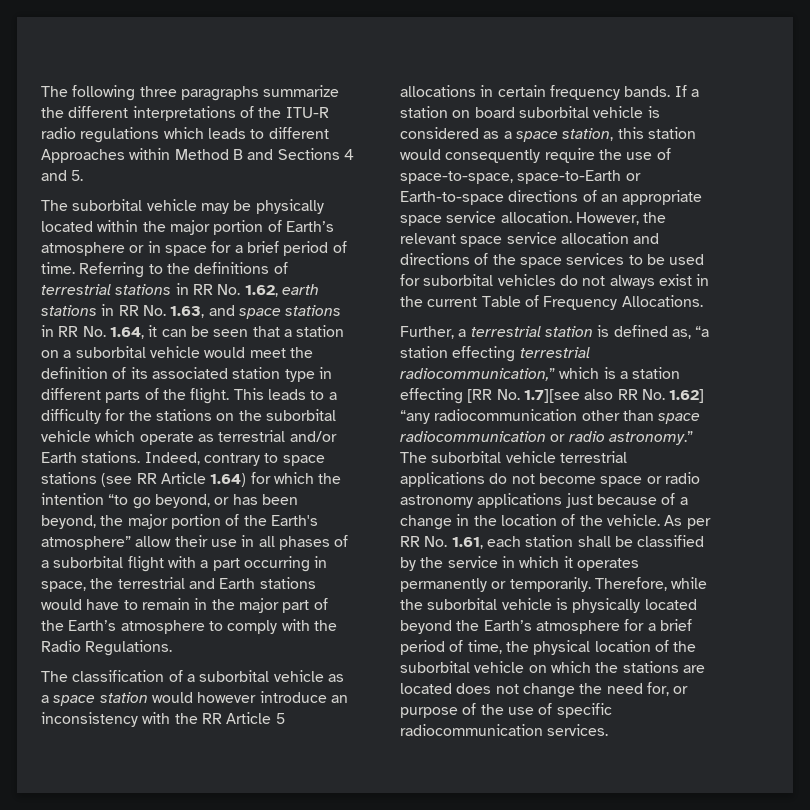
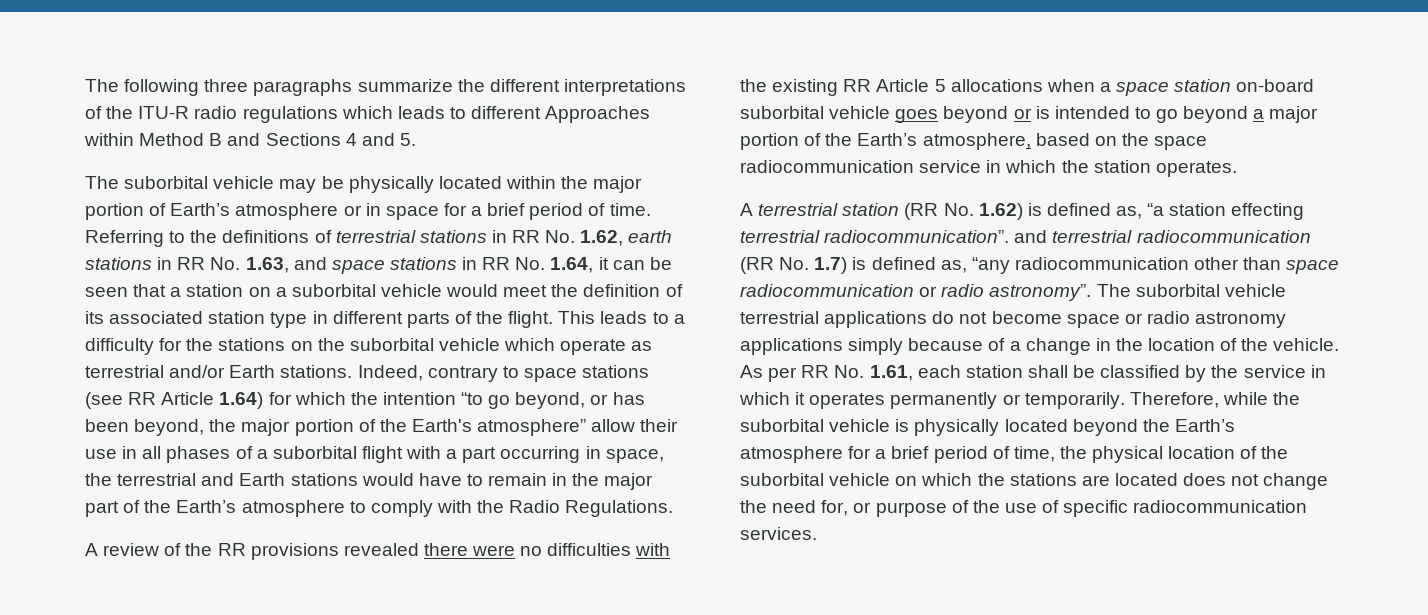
[41,670,344,682] [41,691,348,706] [41,712,198,727] The classification of a suborbital vehicle as a space station would however introduce an inconsistency with the -> [85,543,671,560] [740,79,839,96] A review of the RR provisions revealed there were no difficulties with the existing
[480,85,699,100] [400,106,660,118] [400,127,696,142] [400,148,671,163] [400,170,641,184] [400,190,703,205] [400,211,667,226] [400,232,660,247] [400,253,705,268] [400,274,710,289] [400,295,703,310] [400,326,593,339] in certain frequency bands. If a station on board suborbital vehicle is considered as a space station, this station would consequently require the use of space-to-space, space-to-Earth or Earth-to-space directions of an appropriate space service allocation. However, the relevant space service allocation and directions of the space services to be used for suborbital vehicles do not always exist in the current Table of Frequency Allocations. // Further, a terrestrial station -> [1046,79,1315,96] [740,106,1319,123] [740,133,1208,150] [740,160,1237,177] [740,203,1023,220] when a space station on-board suborbital vehicle goes beyond or is intended to go beyond a major portion of the Earth’s atmosphere, based on the space radiocommunication service in which the station operates. // A terrestrial station (RR No. 1.62)
[400,367,681,381] [400,388,705,404] radiocommunication,” which is a station effecting [RR No. 1.7][see also RR No. 1.62] -> [824,230,1311,243] [740,257,967,274] radiocommunication”. and terrestrial radiocommunication (RR No. 1.7) is defined as,
[608,431,693,445] astronomy.” -> [989,284,1092,301] astronomy”.
[565,493,593,508] just -> [848,338,904,355] simply

